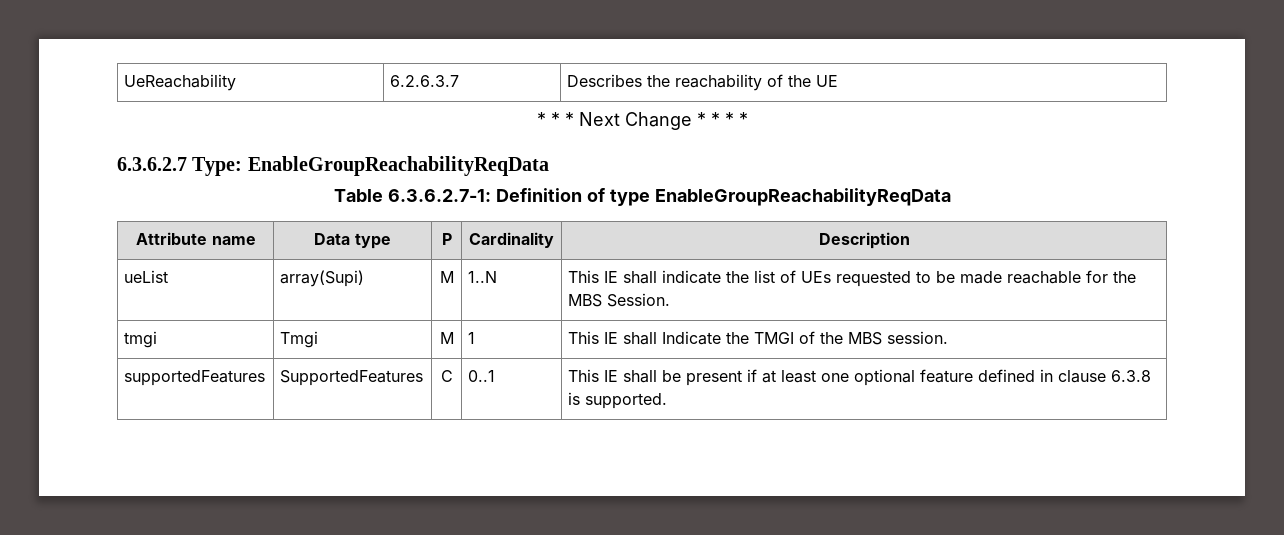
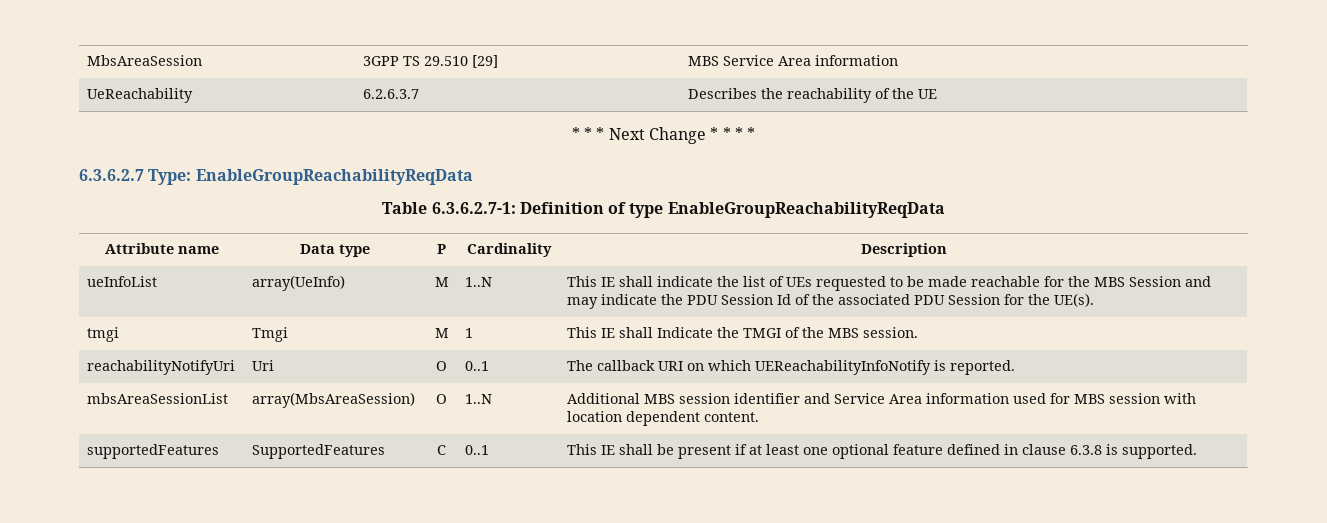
(124, 82) none -> [87,55,203,66] [363,55,499,68] [688,55,899,66] MbsAreaSession | 3GPP TS 29.510 [29] | MBS Service Area information //
[124,270,169,283] [280,270,365,287] ueList | array(Supi) -> [87,276,158,287] [252,275,346,291] ueInfoList | array(UeInfo)
[607,293,671,307] Session. -> [1129,276,1212,287] [567,293,1095,309] Session and may indicate the PDU Session Id of the associated PDU Session for the UE(s).
(949, 337) none -> [87,360,236,375] [252,360,275,371] [436,361,447,371] [465,361,490,371] [567,360,1016,375] [87,393,229,404] [252,392,416,408] [436,394,447,404] [465,394,493,404] [567,393,1197,404] [567,411,760,426] // reachabilityNotifyUri | Uri | O | 0..1 | The callback URI on which UEReachabilityInfoNotify is reported. // mbsAreaSessionList | array(MbsAreaSession) | O | 1..N | Additional MBS session identifier and Service Area information used for MBS session with location dependent content.

